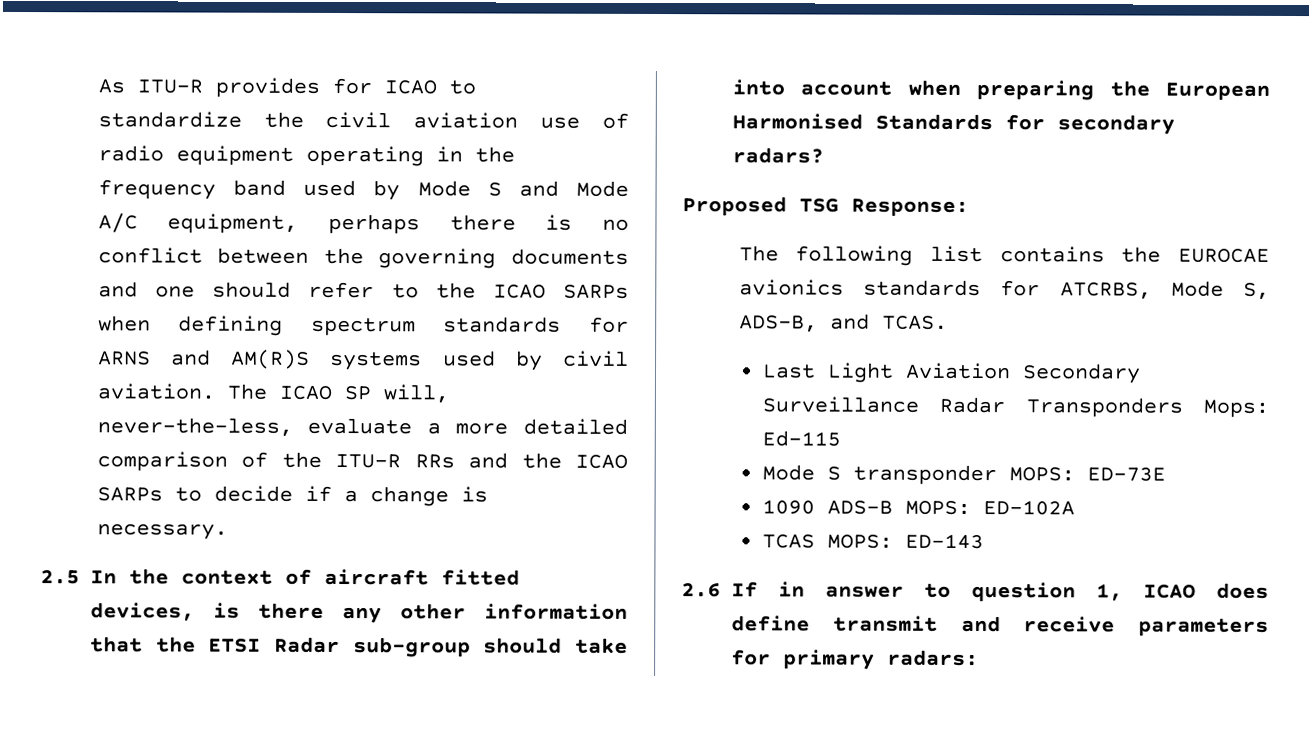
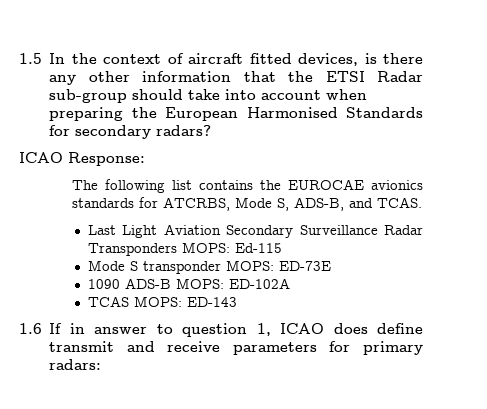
[97,77,476,98] [97,111,630,129] [97,145,515,167] [97,179,630,201] [97,213,629,235] [97,247,629,269] [97,281,629,299] [97,315,629,337] [97,349,629,371] [96,383,449,404] [96,417,628,437] [96,451,628,472] [96,485,488,507] [96,523,228,540] [40,570,80,585] As ITU-R provides for ICAO to standardize the civil aviation use of radio equipment operating in the frequency band used by Mode S and Mode A/C equipment, perhaps there is no conflict between the governing documents and one should refer to the ICAO SARPs when defining spectrum standards for ARNS and AM(R)S systems used by civil aviation. The ICAO SP will, never-the-less, evaluate a more detailed comparison of the ITU-R RRs and the ICAO SARPs to decide if a change is necessary. // 2.5 -> [19,53,42,64] 1.5
[682,196,839,217] Proposed TSG -> [19,152,63,163] ICAO
[1203,399,1269,418] Mops: -> [181,242,230,253] MOPS:
[681,583,721,598] 2.6 -> [19,323,42,334] 1.6

